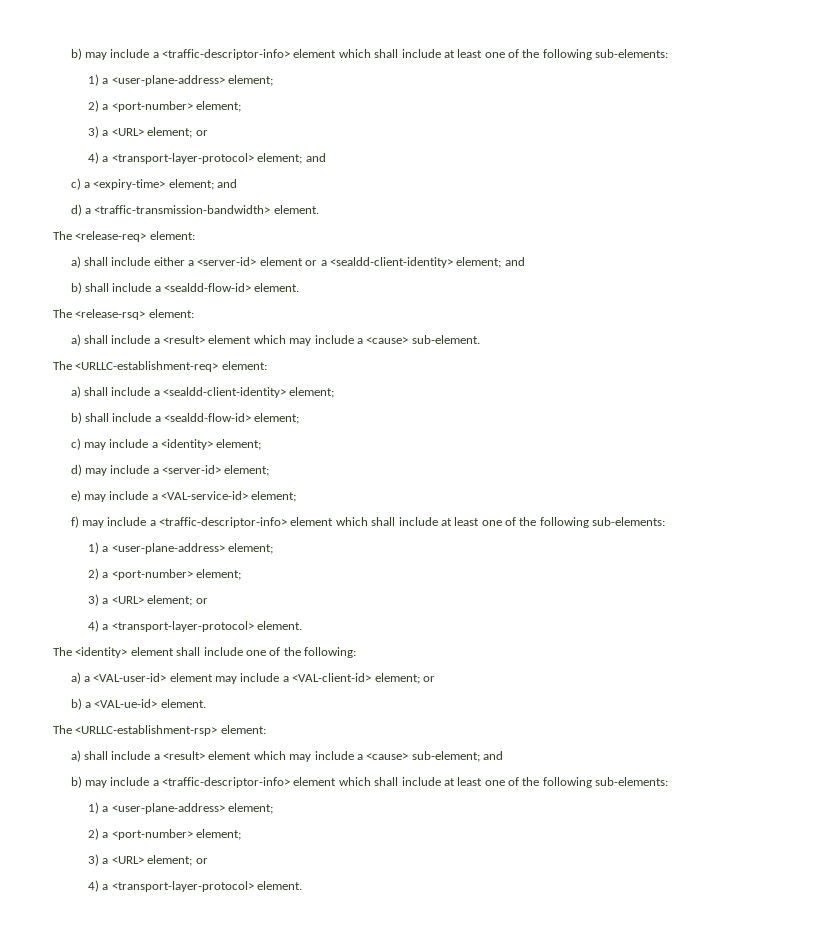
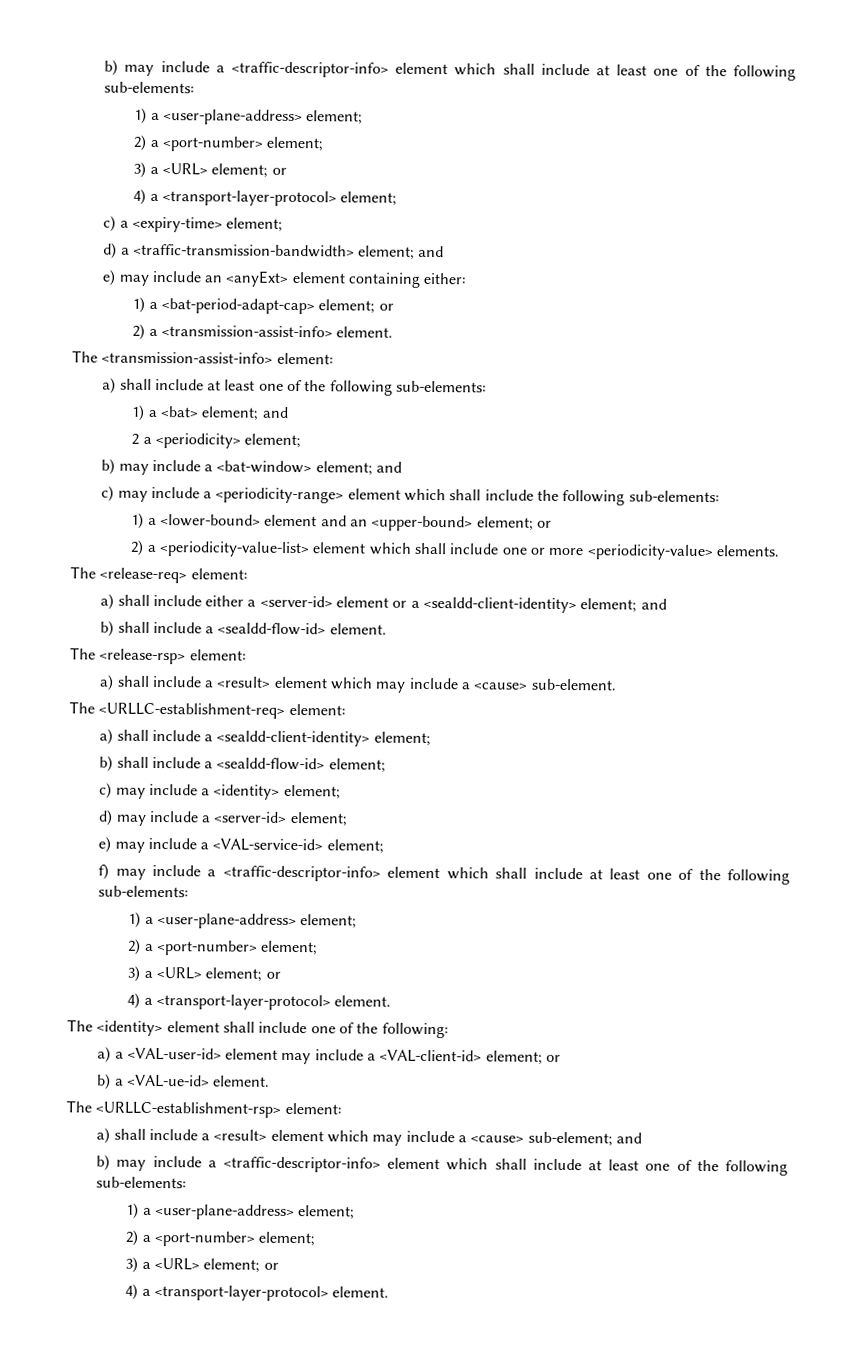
[305,153,326,162] and -> (398, 198) none
[217,179,238,188] and -> (284, 224) none
[273,205,319,214] element. -> [358,245,445,260] [102,269,468,288] [132,296,394,315] [132,323,394,340] [72,350,334,365] [102,377,488,396] [131,404,289,421] [131,432,302,449] [101,458,403,476] [101,485,720,506] [131,512,552,532] [130,539,780,561] element; and // e) may include an <anyExt> element containing either: // 1) a <bat-period-adapt-cap> element; or // 2) a <transmission-assist-info> element. // The <transmission-assist-info> element: // a) shall include at least one of the following sub-elements: // 1) a <bat> element; and // 2 a <periodicity> element; // b) may include a <bat-window> element; and // c) may include a <periodicity-range> element which shall include the following sub-elements: // 1) a <lower-bound> element and an <upper-bound> element; or // 2) a <periodicity-value-list> element which shall include one or more <periodicity-value> elements.
[75,309,146,320] <release-rsq> -> [99,648,187,665] <release-rsp>

